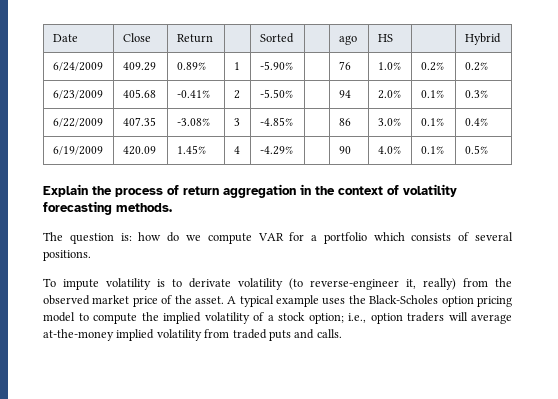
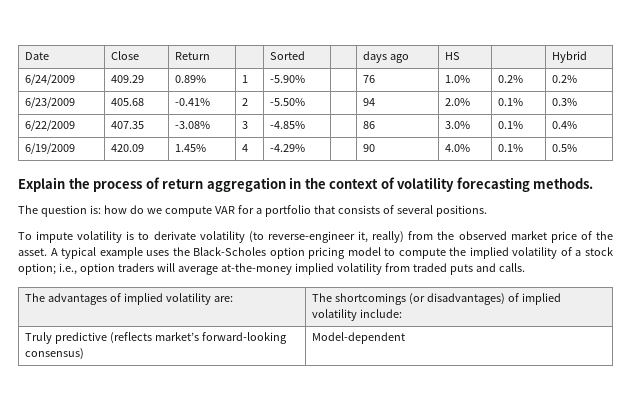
(294, 38) none -> [362,51,387,63] days
[373,232,405,241] which -> [313,205,335,214] that
(342, 333) none -> [24,293,233,305] [311,293,561,305] [311,309,402,321] [24,332,287,344] [24,348,84,360] [311,332,405,344] // The advantages of implied volatility are: | The shortcomings (or disadvantages) of implied volatility include: // Truly predictive (reflects market’s forward-looking consensus) | Model-dependent

